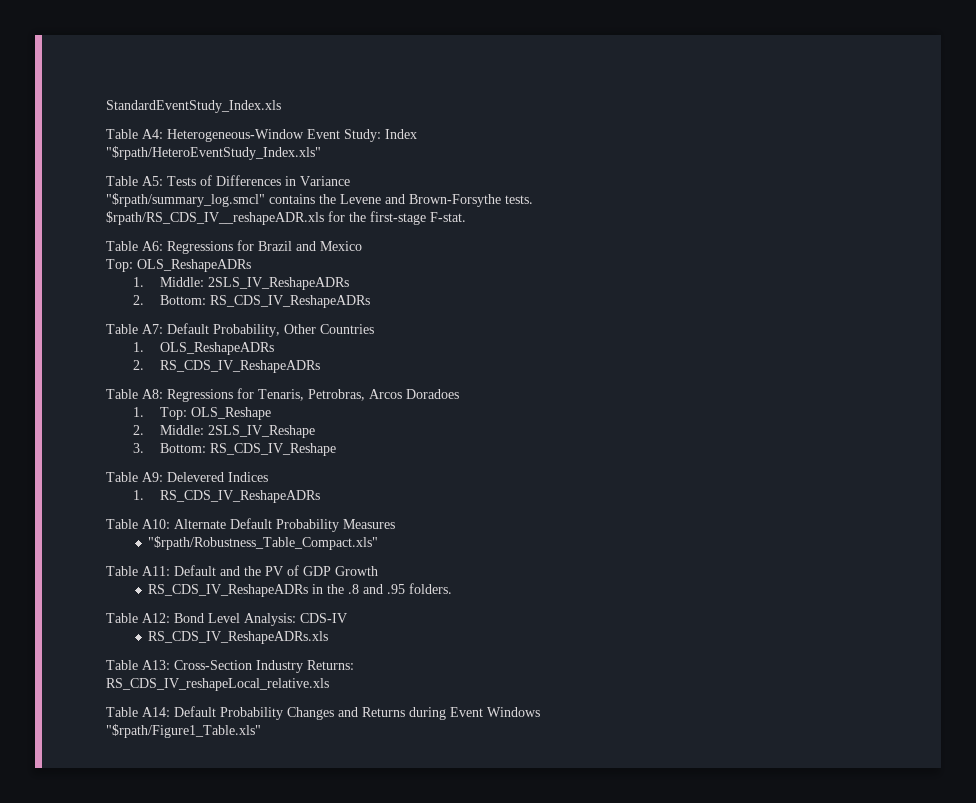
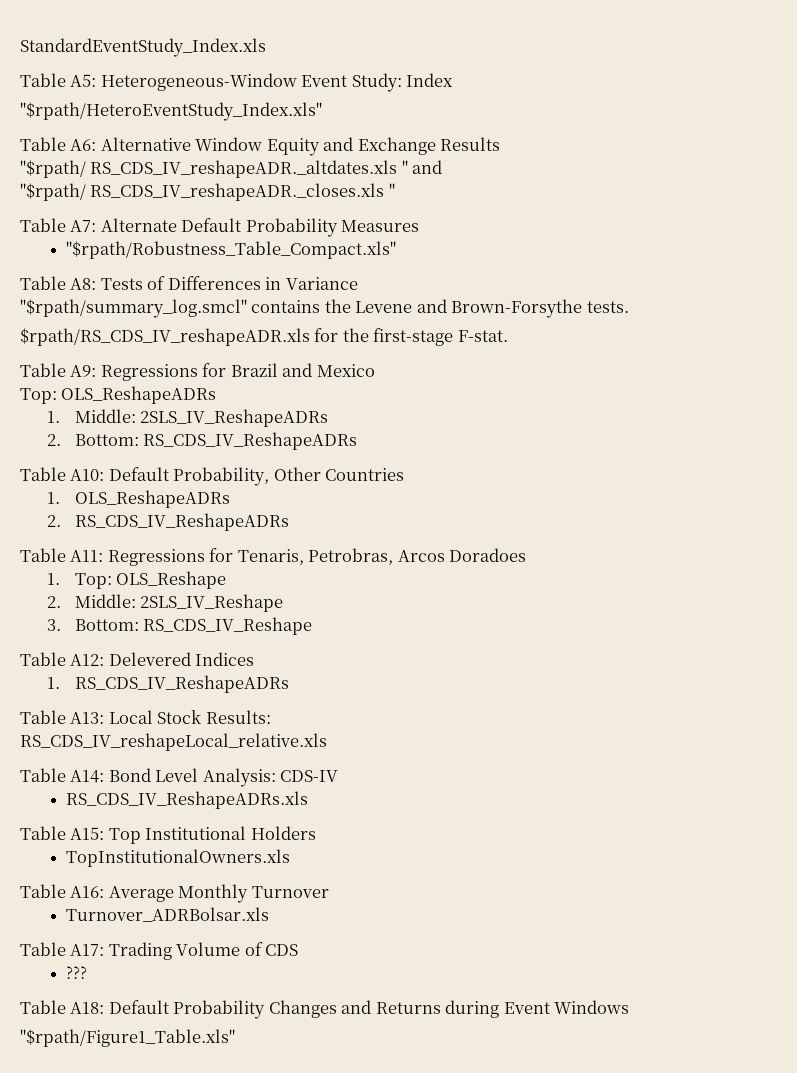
[142,129,163,139] A4: -> [70,74,97,87] A5:
[142,176,163,186] A5: -> [70,137,501,156] [20,160,443,178] [20,183,395,201] [20,218,420,237] [65,241,396,259] [20,276,97,290] A6: Alternative Window Equity and Exchange Results // "$rpath/ RS_CDS_IV_reshapeADR._altdates.xls " and // "$rpath/ RS_CDS_IV_reshapeADR._closes.xls " // Table A7: Alternate Default Probability Measures // "$rpath/Robustness_Table_Compact.xls" // Table A8:
[106,211,324,225] $rpath/RS_CDS_IV__reshapeADR.xls -> [20,328,310,346] $rpath/RS_CDS_IV_reshapeADR.xls
[142,241,163,251] A6: -> [70,365,97,377] A9:
[142,324,163,334] A7: -> [70,469,105,481] A10:
[142,389,163,399] A8: -> [70,550,104,562] A11:
[142,472,163,482] A9: -> [70,654,105,666] A12:
[142,518,395,532] [148,536,379,550] [106,565,378,576] [148,583,453,597] [106,613,170,623] A10: Alternate Default Probability Measures // "$rpath/Robustness_Table_Compact.xls" // Table A11: Default and the PV of GDP Growth // RS_CDS_IV_ReshapeADRs in the .8 and .95 folders. // Table A12: -> [70,710,271,724] [20,733,327,751] [20,768,105,783] A13: Local Stock Results: // RS_CDS_IV_reshapeLocal_relative.xls // Table A14:
[142,660,354,673] [106,678,329,691] [106,707,170,717] A13: Cross-Section Industry Returns: // RS_CDS_IV_reshapeLocal_relative.xls // Table A14: -> [70,826,316,844] [65,849,290,867] [20,884,329,903] [65,907,269,922] [20,942,299,960] [65,966,87,979] [20,1000,105,1014] A15: Top Institutional Holders // TopInstitutionalOwners.xls // Table A16: Average Monthly Turnover // Turnover_ADRBolsar.xls // Table A17: Trading Volume of CDS // ??? // Table A18:

